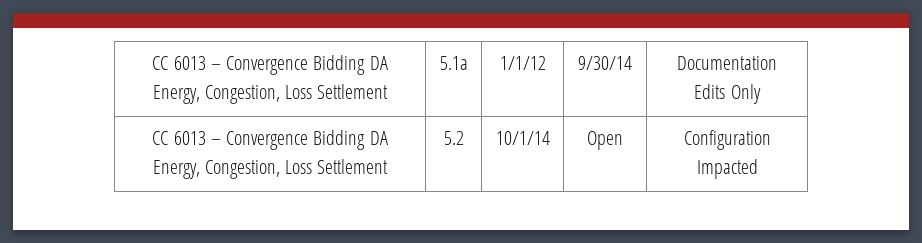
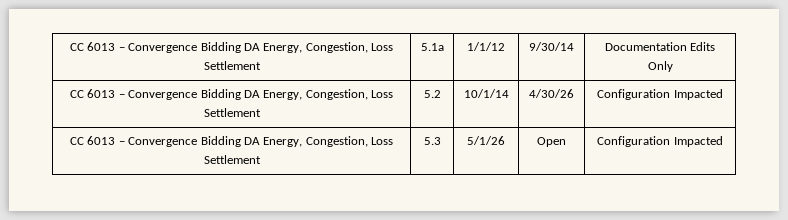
(550, 138) none -> [529,89,574,98] [597,89,723,100] [70,136,393,147] [203,155,261,164] [423,137,441,145] [467,136,505,145] | 4/30/26 | Configuration Impacted // CC 6013 – Convergence Bidding DA Energy, Congestion, Loss Settlement | 5.3 | 5/1/26

